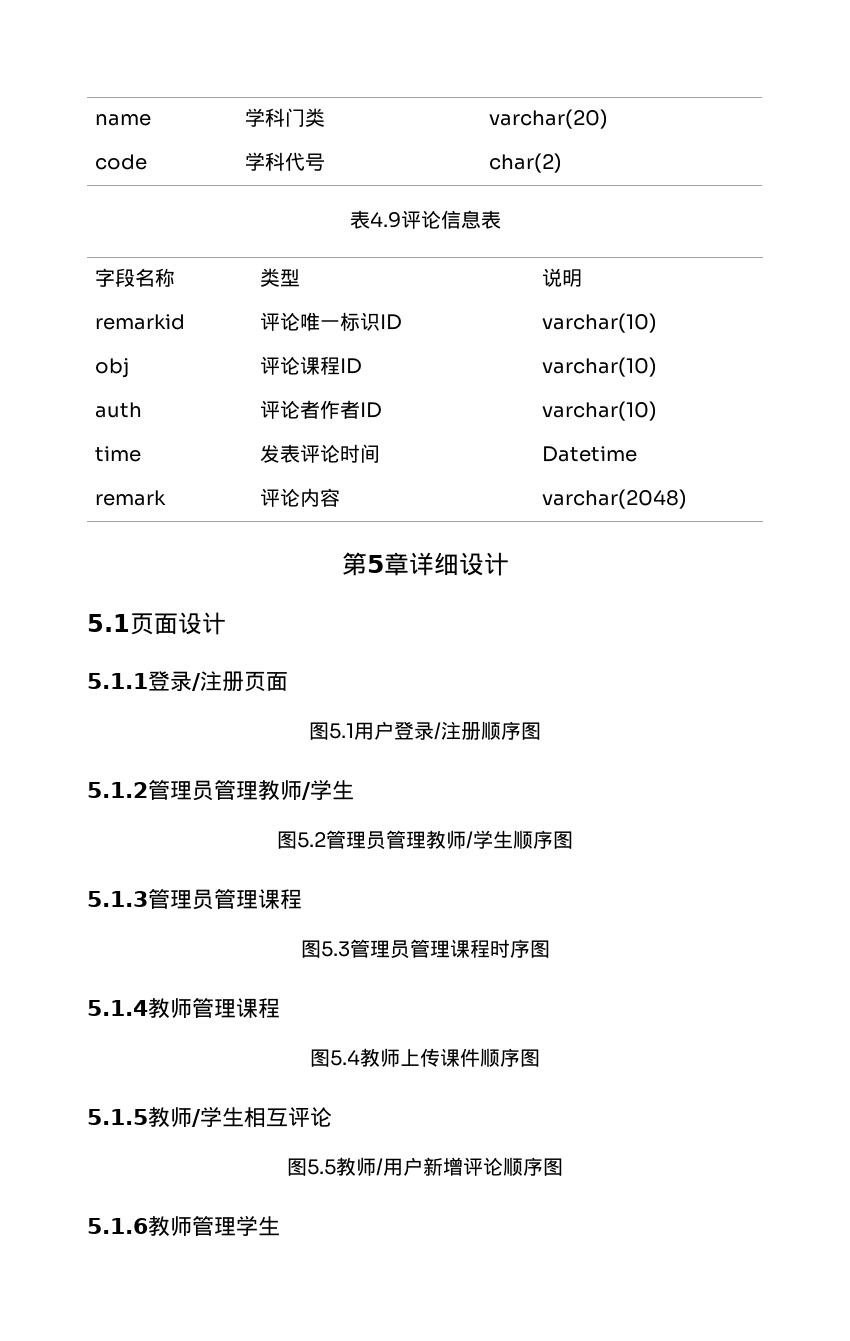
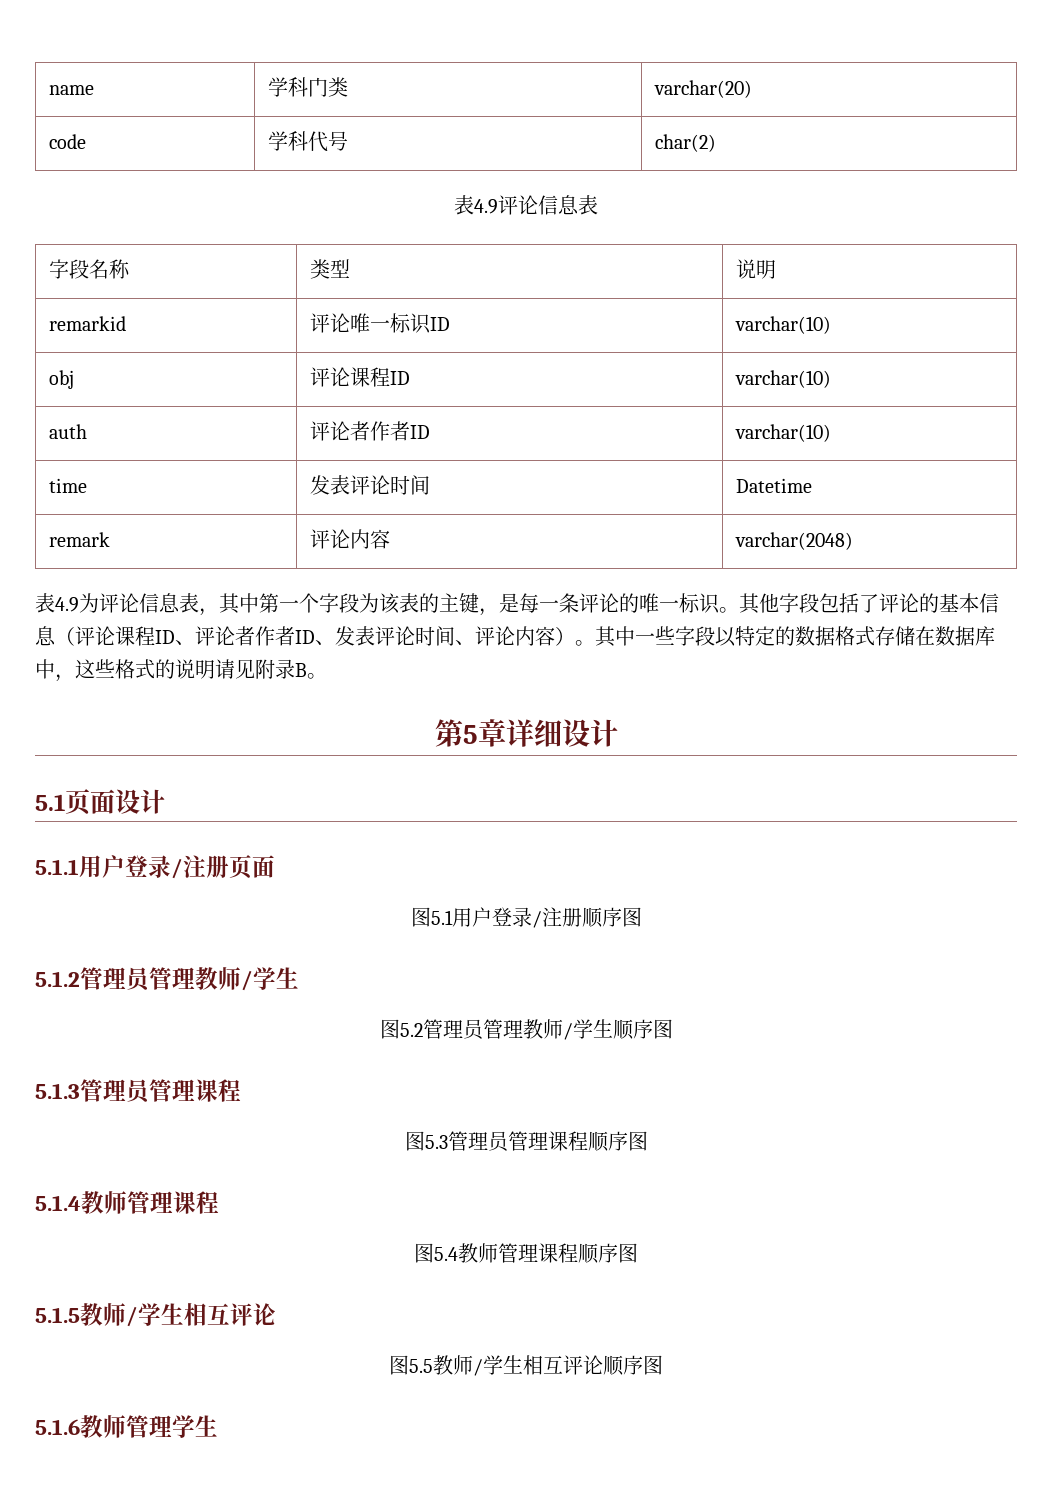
(688, 499) none -> [35,593,999,616] [35,626,995,647] [35,659,327,682] // 表4.9为评论信息表，其中第一个字段为该表的主键，是每一条评论的唯一标识。其他字段包括了评论的基本信息（评论课程ID、评论者作者ID、发表评论时间、评论内容）。其中一些字段以特定的数据格式存储在数据库中，这些格式的说明请见附录B。
(148, 681) none -> [79,855,125,878] 用户
[489,939,510,958] 时 -> [587,1131,609,1152] 顺
[400,1048,480,1067] 上传课件 -> [498,1243,578,1263] 管理课程
[383,1157,463,1176] 用户新增 -> [483,1355,563,1375] 学生相互

